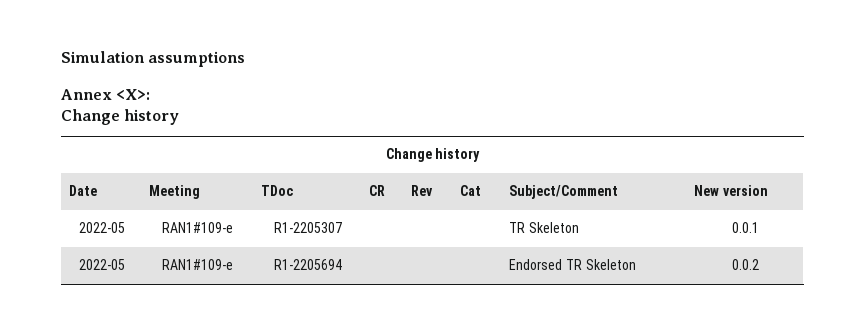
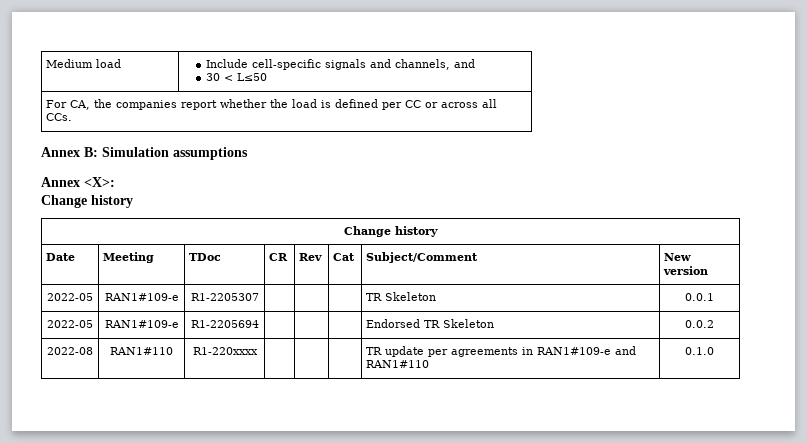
(61, 57) none -> [46,59,122,68] [205,59,475,70] [205,73,267,81] [46,99,498,110] [46,113,73,121] [41,147,98,157] Medium load | Include cell-specific signals and channels, and // 30 < L≤50 // For CA, the companies report whether the load is defined per CC or across all CCs. // Annex B:
(759, 264) none -> [47,347,93,355] [110,347,173,355] [192,347,258,355] [366,346,637,357] [366,360,430,368] [685,347,714,355] // 2022-08 | RAN1#110 | R1-220xxxx | | | | TR update per agreements in RAN1#109-e and RAN1#110 | 0.1.0

